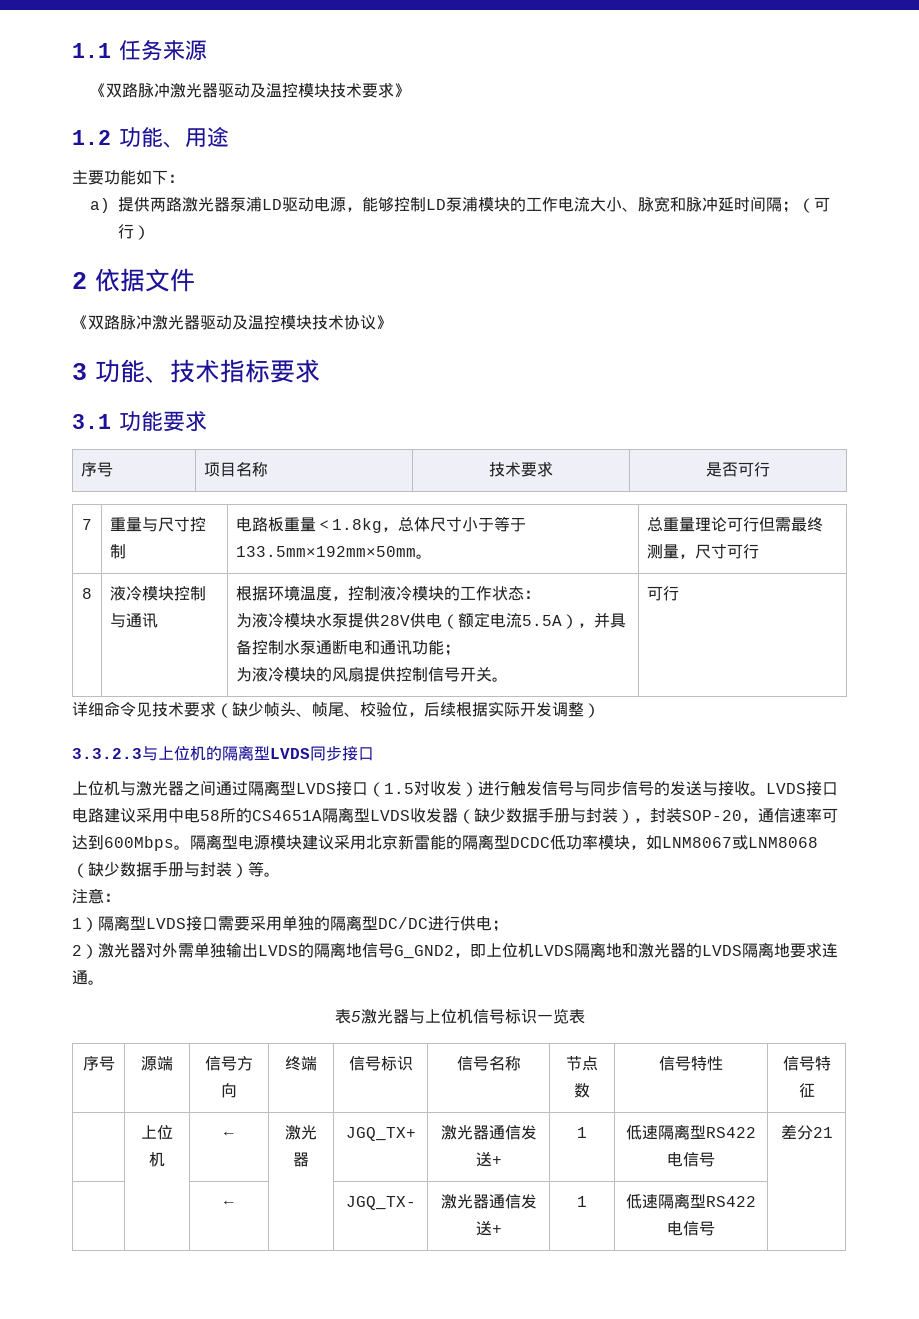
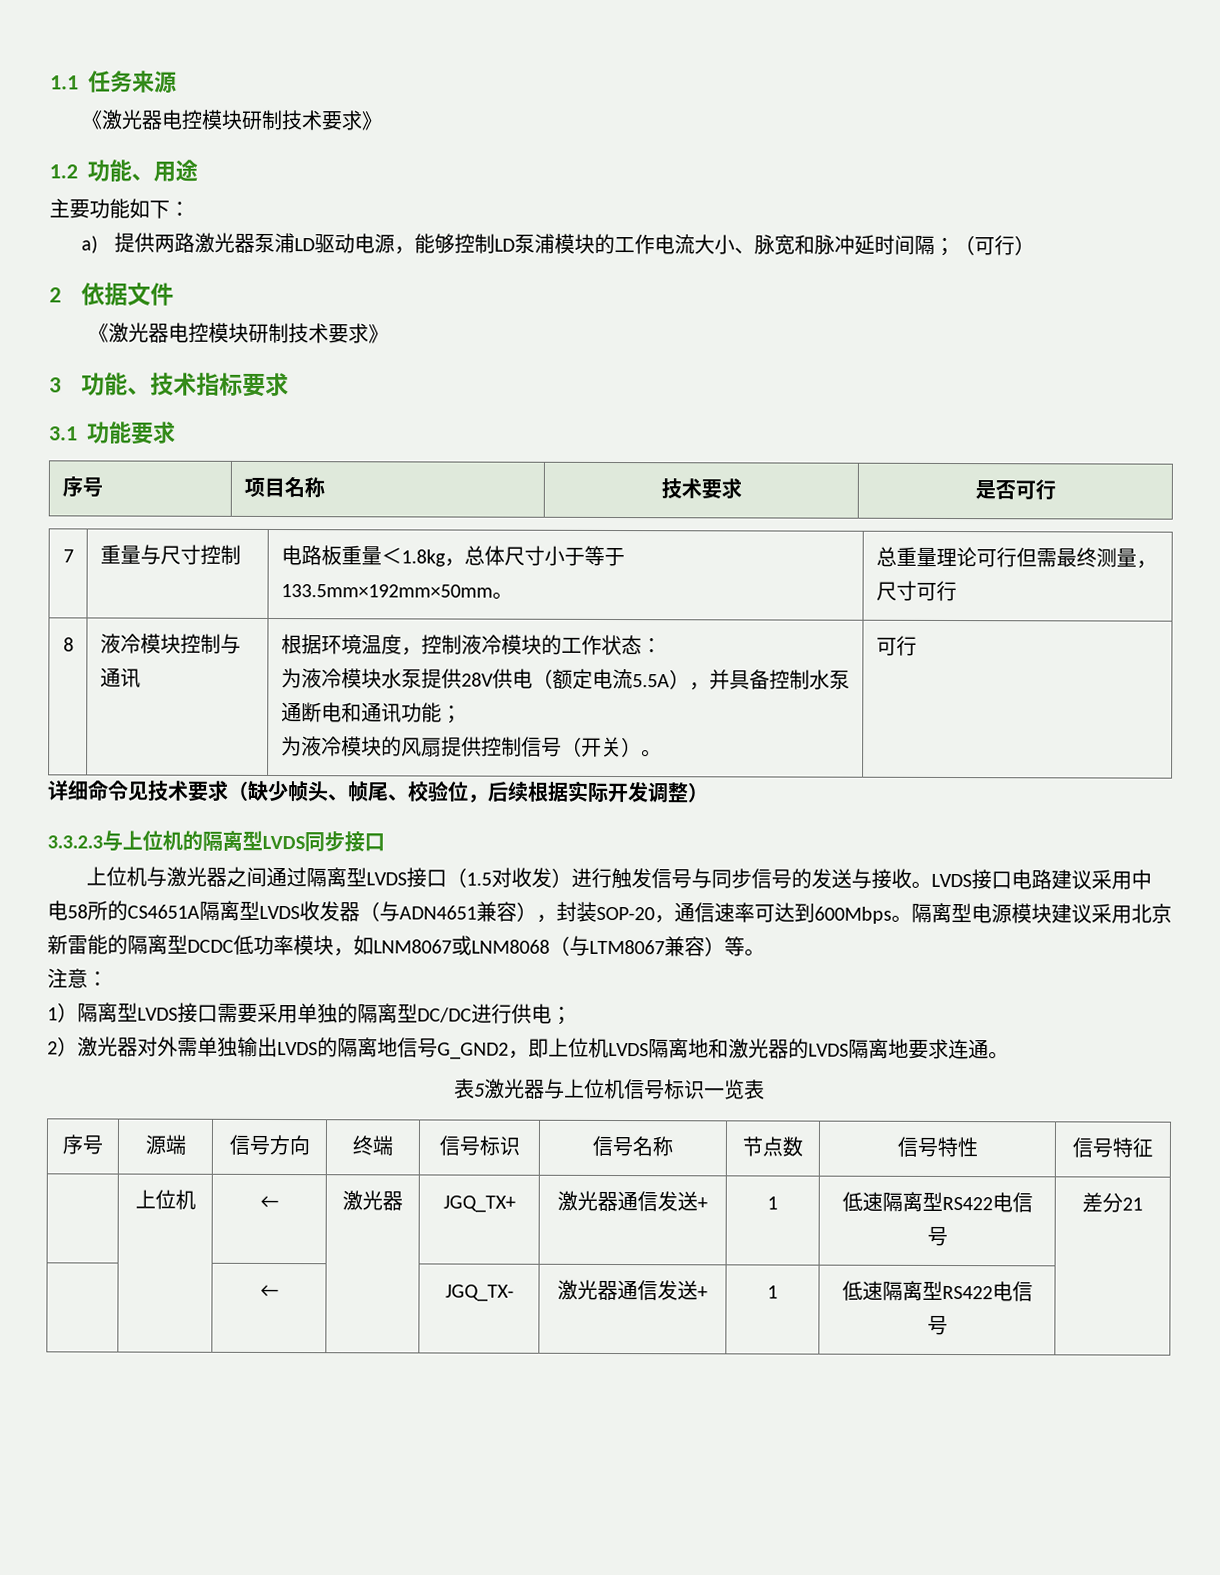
[106,83,331,98] 双路脉冲激光器驱动及温控模块 -> [101,109,284,131] 激光器电控模块研制
[88,315,376,330] 双路脉冲激光器驱动及温控模块技术协议 -> [108,322,370,344] 激光器电控模块研制技术要求
[460,667,493,682] 开关 -> [560,736,642,758] （开关）
[474,808,618,823] 缺少数据手册与封装 -> [379,901,517,922] 与ADN4651兼容
[88,862,232,877] 缺少数据手册与封装 -> [569,935,705,957] 与LTM8067兼容

